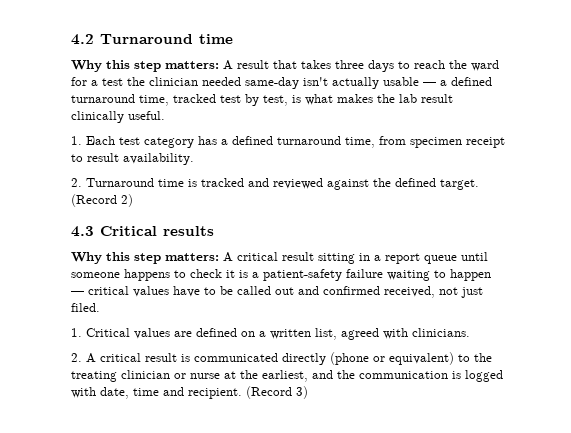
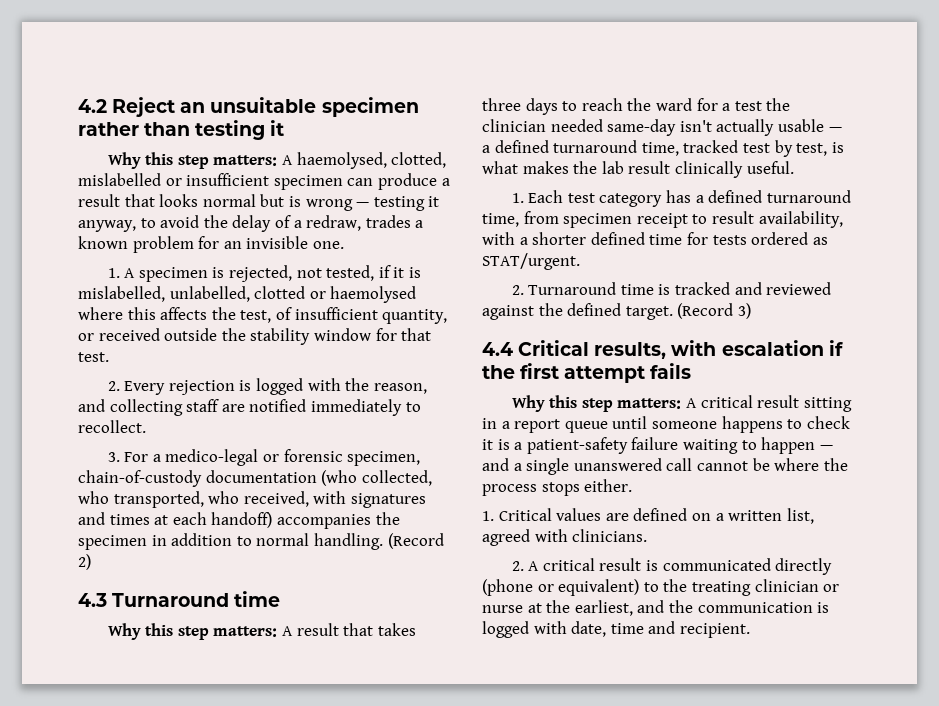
(94, 39) none -> [112,97,419,117] [78,120,285,140] [107,152,447,169] [78,173,450,190] [78,194,440,211] [78,215,424,232] [78,236,344,253] [107,265,421,282] [78,286,417,303] [78,307,448,324] [78,328,432,345] [78,352,109,362] [107,378,427,395] [78,399,421,416] [78,420,146,433] [107,449,421,466] [78,470,432,487] [78,491,426,508] [78,512,400,529] [78,533,444,550] [78,554,91,570] [78,593,107,607] Reject an unsuitable specimen rather than testing it // Why this step matters: A haemolysed, clotted, mislabelled or insufficient specimen can produce a result that looks normal but is wrong — testing it anyway, to avoid the delay of a redraw, trades a known problem for an invisible one. // 1. A specimen is rejected, not tested, if it is mislabelled, unlabelled, clotted or haemolysed where this affects the test, of insufficient quantity, or received outside the stability window for that test. // 2. Every rejection is logged with the reason, and collecting staff are notified immediately to recollect. // 3. For a medico-legal or forensic specimen, chain-of-custody documentation (who collected, who transported, who received, with signatures and times at each handoff) accompanies the specimen in addition to normal handling. (Record 2) // 4.3
[123,153,194,165] availability. -> [758,211,843,228] [482,232,828,245] [482,253,580,270] availability, with a shorter defined time for tests ordered as STAT/urgent.
[121,194,133,207] [71,226,214,237] 2) // 4.3 Critical results -> [737,303,751,319] [482,340,843,359] [482,363,692,383] 3) // 4.4 Critical results, with escalation if the first attempt fails
[88,286,483,298] [71,303,100,312] critical values have to be called out and confirmed received, not just filed. -> [482,458,848,475] [482,479,633,496] and a single unanswered call cannot be where the process stops either.
[246,386,308,399] (Record 3) -> (750, 630) none

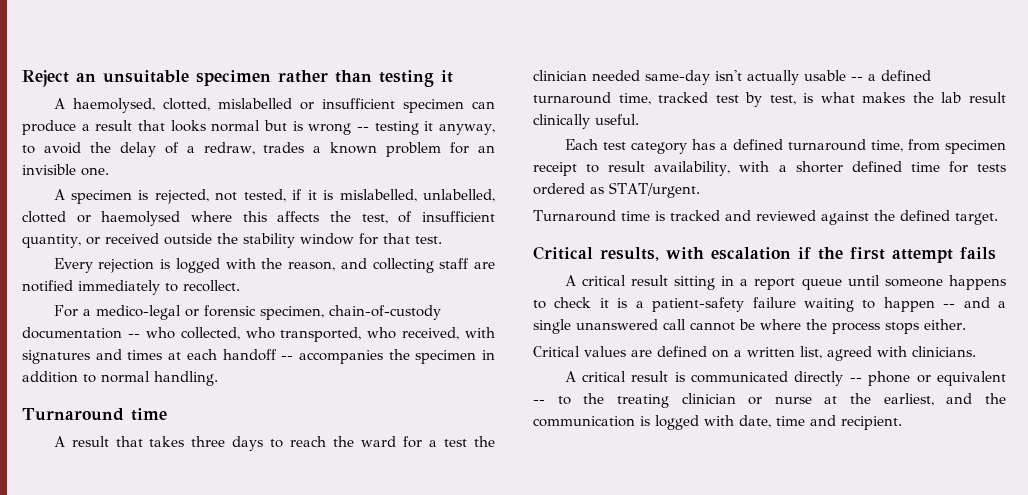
[78,99,107,113] 4.2 -> (22, 78) none
[107,152,278,169] Why this step matters: -> (453, 76) none
[356,202,370,207] — -> [357,126,370,131] --
[107,268,120,278] 1. -> (109, 171) none
[107,381,120,391] 2. -> (442, 240) none
[107,452,120,462] 3. -> (240, 286) none
[321,470,358,486] (who -> [127,327,175,339] -- who
[211,512,273,528] handoff) -> [222,349,294,361] handoff --
[387,533,444,549] [78,554,91,570] [78,593,107,607] (Record 2) // 4.3 -> (218, 378) //
[107,623,278,640] Why this step matters: -> (167, 414) none
[828,127,842,132] — -> [851,76,863,81] --
[511,193,524,203] 1. -> (639, 119) none
[511,285,524,295] 2. -> (700, 190) none
[677,303,751,319] [482,342,513,356] (Record 3) // 4.4 -> (998, 219) //
[511,395,682,412] Why this step matters: -> (996, 253) none
[819,445,833,450] — -> [943,303,956,308] --
[482,511,494,521] 1. -> (966, 324) none
[511,561,524,571] 2. -> (976, 351) none
[482,579,640,596] (phone or equivalent) -> [849,371,1006,386] [533,399,545,404] -- phone or equivalent --

